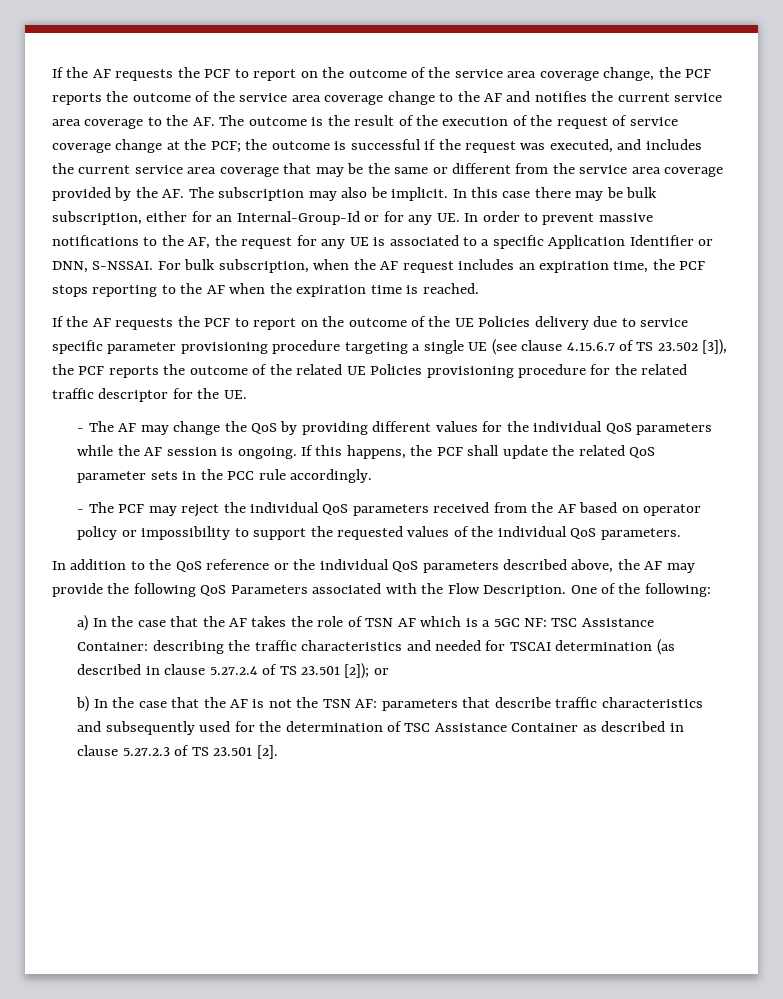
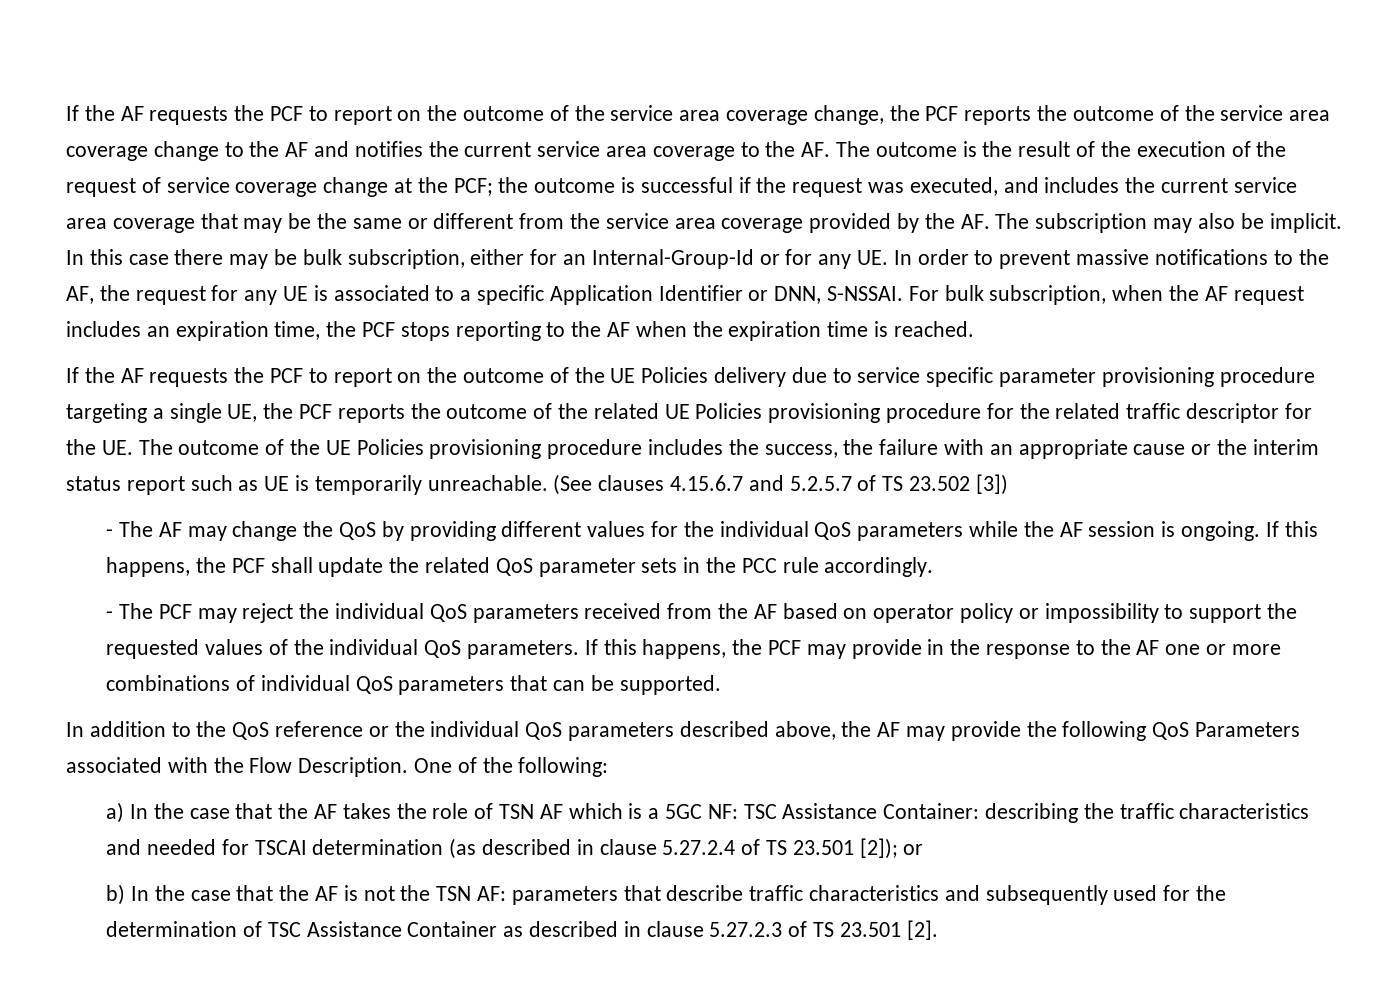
[468,339,728,355] UE (see clause 4.15.6.7 of TS 23.502 [3]), -> [227,404,258,422] UE,
(247, 394) none -> [138,439,1319,459] [66,474,1008,495] The outcome of the UE Policies provisioning procedure includes the success, the failure with an appropriate cause or the interim status report such as UE is temporarily unreachable. (See clauses 4.15.6.7 and 5.2.5.7 of TS 23.502 [3])
(681, 534) none -> [584,639,1281,659] [106,675,721,695] If this happens, the PCF may provide in the response to the AF one or more combinations of individual QoS parameters that can be supported.

